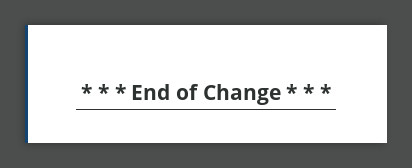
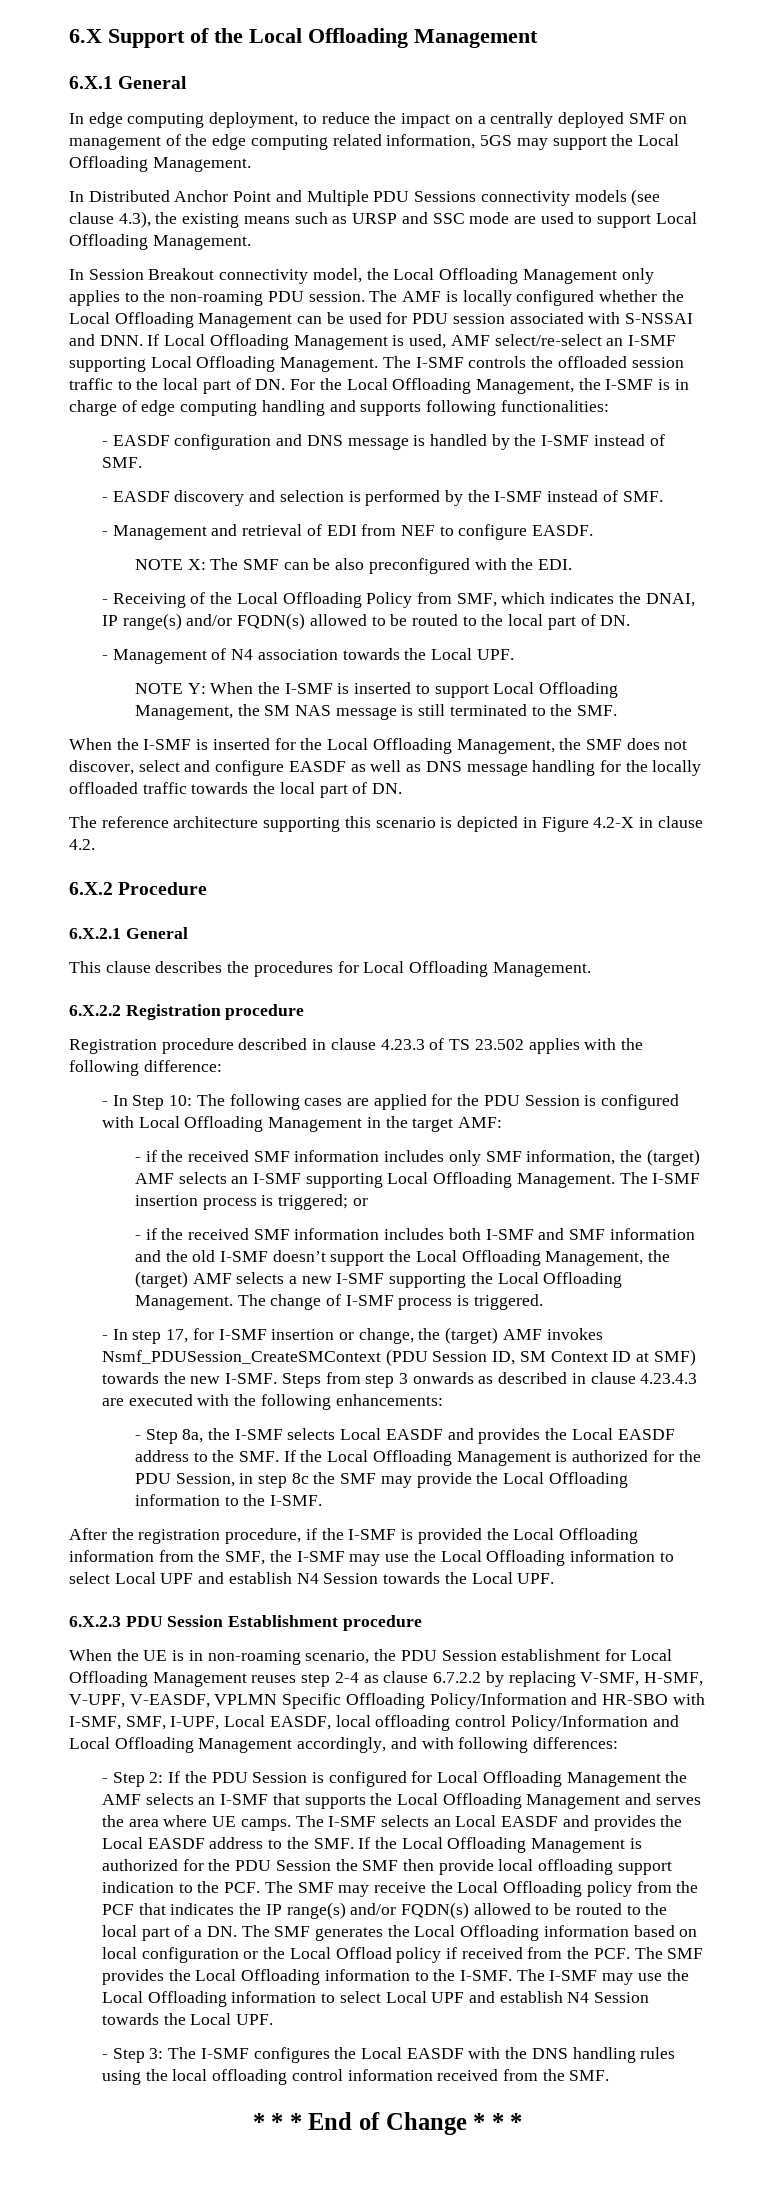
(81, 92) none -> [69,28,538,48] [69,76,188,89] [69,112,688,128] [69,134,679,150] [69,156,251,172] [69,189,661,206] [69,211,697,228] [69,234,251,250] [69,268,654,284] [69,290,684,306] [69,312,693,328] [69,334,676,350] [69,356,684,372] [69,378,689,394] [69,400,609,416] [101,434,665,450] [101,457,142,468] [101,490,663,506] [101,524,594,540] [134,558,573,574] [101,592,695,608] [101,613,631,630] [101,648,514,664] [134,682,619,698] [134,704,618,720] [69,738,688,754] [69,760,702,776] [69,782,403,798] [69,816,703,832] [69,839,95,850] [69,882,208,895] [69,927,188,939] [69,961,591,977] [69,1004,305,1020] [69,1038,643,1054] [69,1060,222,1076] [101,1094,680,1110] [101,1116,502,1132] [134,1149,700,1166] [134,1172,701,1188] [134,1194,368,1210] [134,1228,695,1240] [134,1250,671,1266] [134,1271,623,1288] [134,1294,543,1310] [101,1327,603,1344] [101,1349,696,1366] [101,1372,698,1388] [101,1394,443,1410] [134,1428,675,1444] [134,1450,701,1466] [134,1472,628,1488] [134,1494,323,1506] [69,1528,638,1544] [69,1550,674,1566] [69,1572,555,1584] [69,1615,422,1631] [69,1649,672,1665] [69,1671,703,1687] [69,1693,705,1709] [69,1715,679,1731] [69,1737,619,1753] [101,1771,688,1787] [101,1793,701,1809] [101,1815,683,1831] [101,1837,642,1853] [101,1859,672,1875] [101,1881,699,1897] [101,1902,668,1919] [101,1925,698,1941] [101,1947,704,1963] [101,1969,689,1985] [101,1991,650,2007] [101,2013,274,2025] [101,2047,676,2063] [101,2069,610,2085] 6.X Support of the Local Offloading Management // 6.X.1 General // In edge computing deployment, to reduce the impact on a centrally deployed SMF on management of the edge computing related information, 5GS may support the Local Offloading Management. // In Distributed Anchor Point and Multiple PDU Sessions connectivity models (see clause 4.3), the existing means such as URSP and SSC mode are used to support Local Offloading Management. // In Session Breakout connectivity model, the Local Offloading Management only applies to the non-roaming PDU session. The AMF is locally configured whether the Local Offloading Management can be used for PDU session associated with S-NSSAI and DNN. If Local Offloading Management is used, AMF select/re-select an I-SMF supporting Local Offloading Management. The I-SMF controls the offloaded session traffic to the local part of DN. For the Local Offloading Management, the I-SMF is in charge of edge computing handling and supports following functionalities: // - EASDF configuration and DNS message is handled by the I-SMF instead of SMF. // - EASDF discovery and selection is performed by the I-SMF instead of SMF. // - Management and retrieval of EDI from NEF to configure EASDF. // NOTE X: The SMF can be also preconfigured with the EDI. // - Receiving of the Local Offloading Policy from SMF, which indicates the DNAI, IP range(s) and/or FQDN(s) allowed to be routed to the local part of DN. // - Management of N4 association towards the Local UPF. // NOTE Y: When the I-SMF is inserted to support Local Offloading Management, the SM NAS message is still terminated to the SMF. // When the I-SMF is inserted for the Local Offloading Management, the SMF does not discover, select and configure EASDF as well as DNS message handling for the locally offloaded traffic towards the local part of DN. // The reference architecture supporting this scenario is depicted in Figure 4.2-X in clause 4.2. // 6.X.2 Procedure // 6.X.2.1 General // This clause describes the procedures for Local Offloading Management. // 6.X.2.2 Registration procedure // Registration procedure described in clause 4.23.3 of TS 23.502 applies with the following difference: // - In Step 10: The following cases are applied for the PDU Session is configured with Local Offloading Management in the target AMF: // - if the received SMF information includes only SMF information, the (target) AMF selects an I-SMF supporting Local Offloading Management. The I-SMF insertion process is triggered; or // - if the received SMF information includes both I-SMF and SMF information and the old I-SMF doesn’t support the Local Offloading Management, the (target) AMF selects a new I-SMF supporting the Local Offloading Management. The change of I-SMF process is triggered. // - In step 17, for I-SMF insertion or change, the (target) AMF invokes Nsmf_PDUSession_CreateSMContext (PDU Session ID, SM Context ID at SMF) towards the new I-SMF. Steps from step 3 onwards as described in clause 4.23.4.3 are executed with the following enhancements: // - Step 8a, the I-SMF selects Local EASDF and provides the Local EASDF address to the SMF. If the Local Offloading Management is authorized for the PDU Session, in step 8c the SMF may provide the Local Offloading information to the I-SMF. // After the registration procedure, if the I-SMF is provided the Local Offloading information from the SMF, the I-SMF may use the Local Offloading information to select Local UPF and establish N4 Session towards the Local UPF. // 6.X.2.3 PDU Session Establishment procedure // When the UE is in non-roaming scenario, the PDU Session establishment for Local Offloading Management reuses step 2-4 as clause 6.7.2.2 by replacing V-SMF, H-SMF, V-UPF, V-EASDF, VPLMN Specific Offloading Policy/Information and HR-SBO with I-SMF, SMF, I-UPF, Local EASDF, local offloading control Policy/Information and Local Offloading Management accordingly, and with following differences: // - Step 2: If the PDU Session is configured for Local Offloading Management the AMF selects an I-SMF that supports the Local Offloading Management and serves the area where UE camps. The I-SMF selects an Local EASDF and provides the Local EASDF address to the SMF. If the Local Offloading Management is authorized for the PDU Session the SMF then provide local offloading support indication to the PCF. The SMF may receive the Local Offloading policy from the PCF that indicates the IP range(s) and/or FQDN(s) allowed to be routed to the local part of a DN. The SMF generates the Local Offloading information based on local configuration or the Local Offload policy if received from the PCF. The SMF provides the Local Offloading information to the I-SMF. The I-SMF may use the Local Offloading information to select Local UPF and establish N4 Session towards the Local UPF. // - Step 3: The I-SMF configures the Local EASDF with the DNS handling rules using the local offloading control information received from the SMF. //

